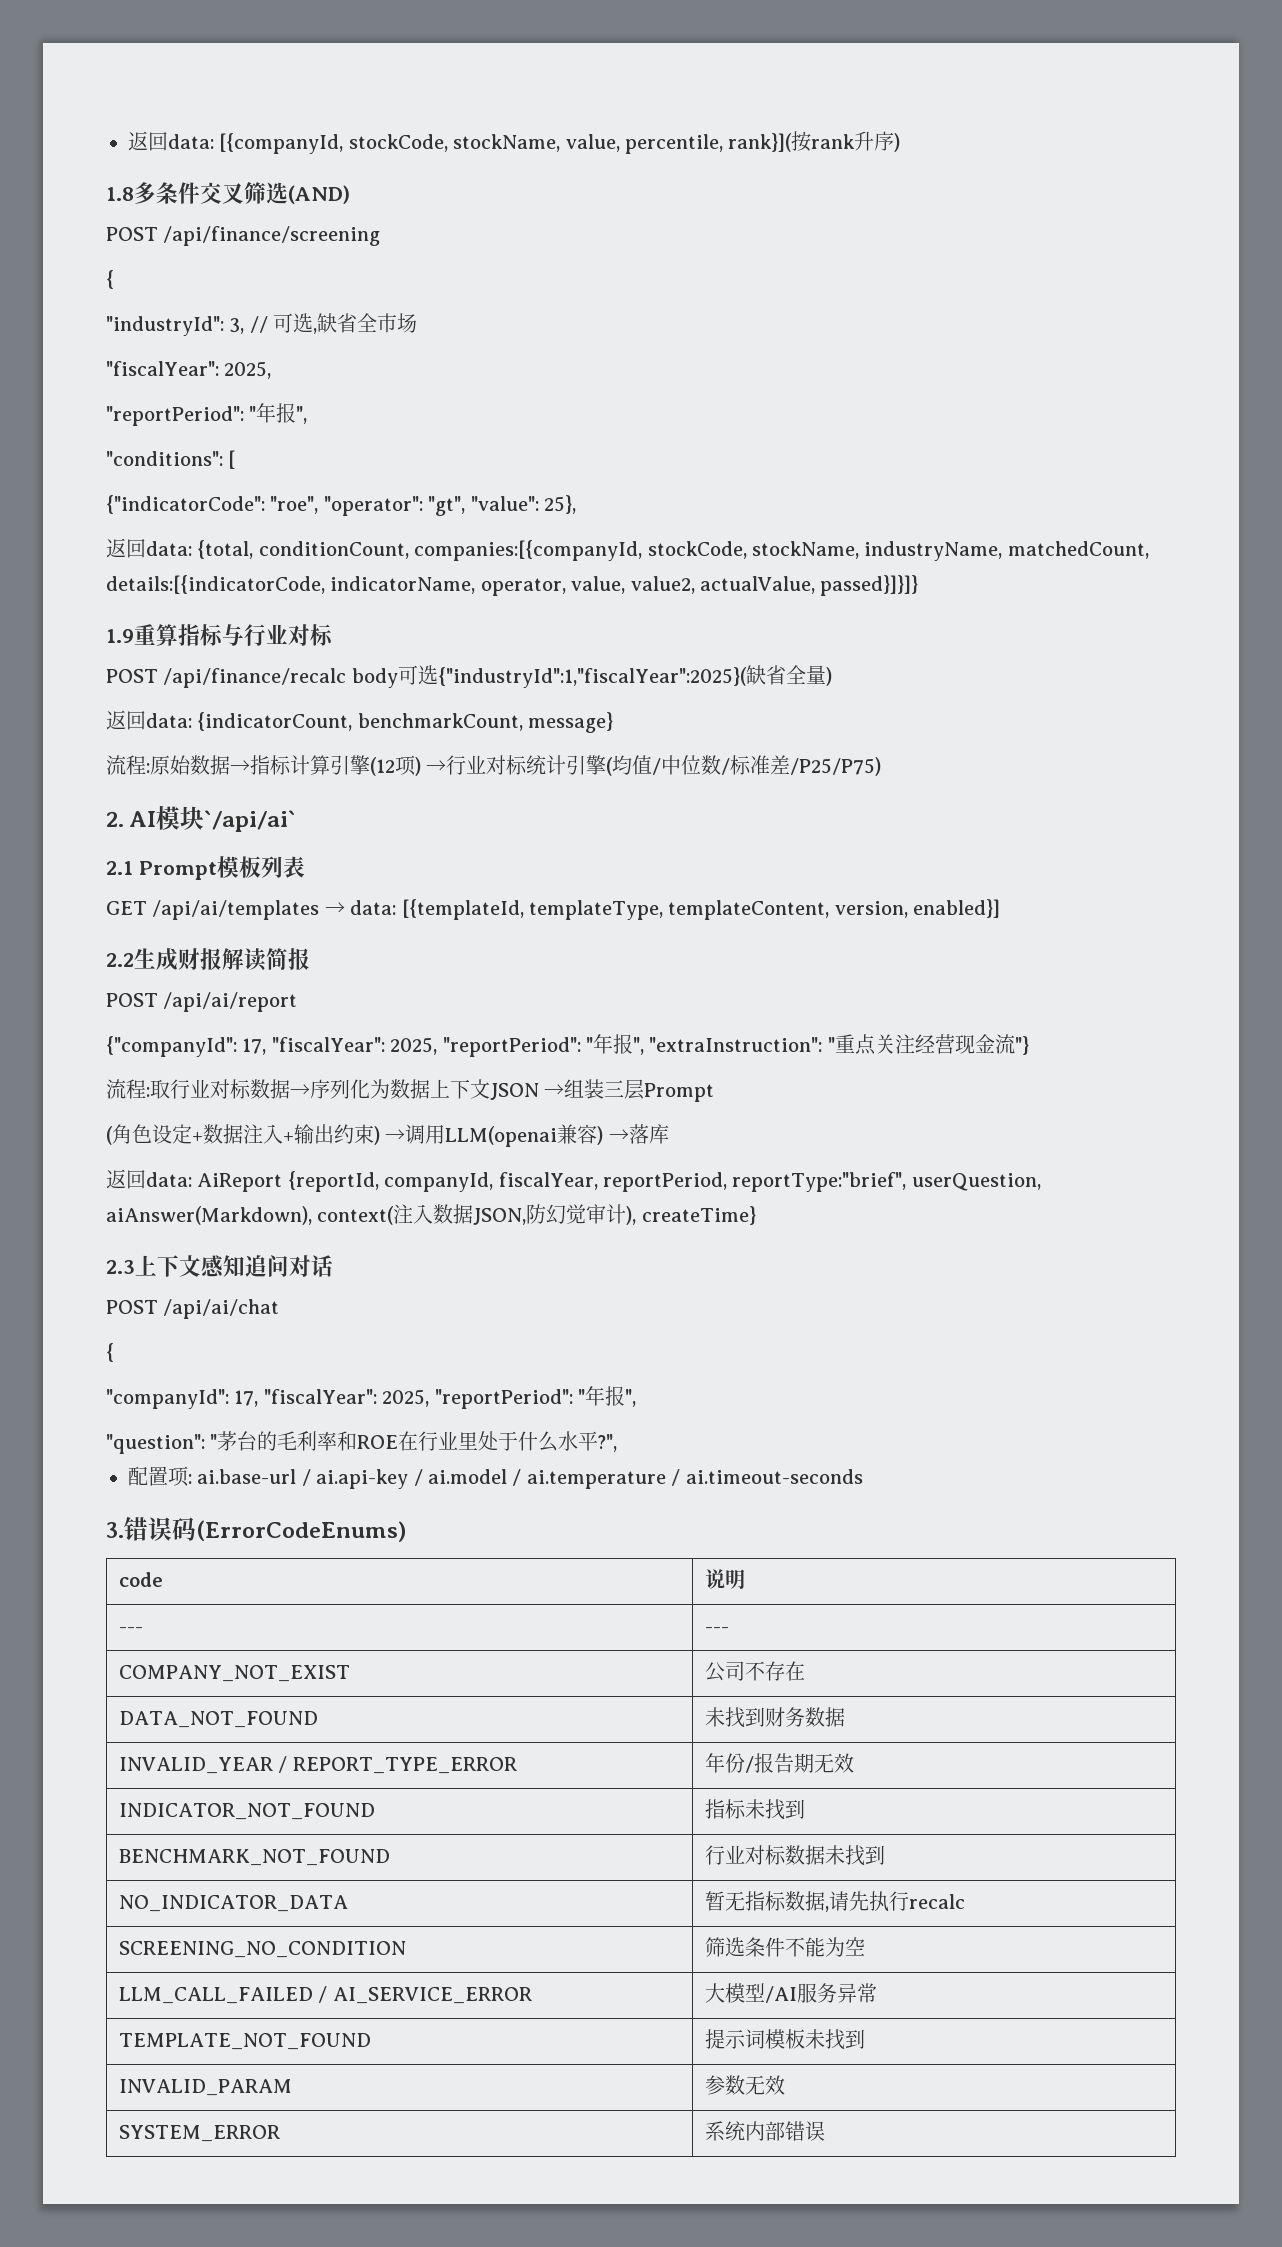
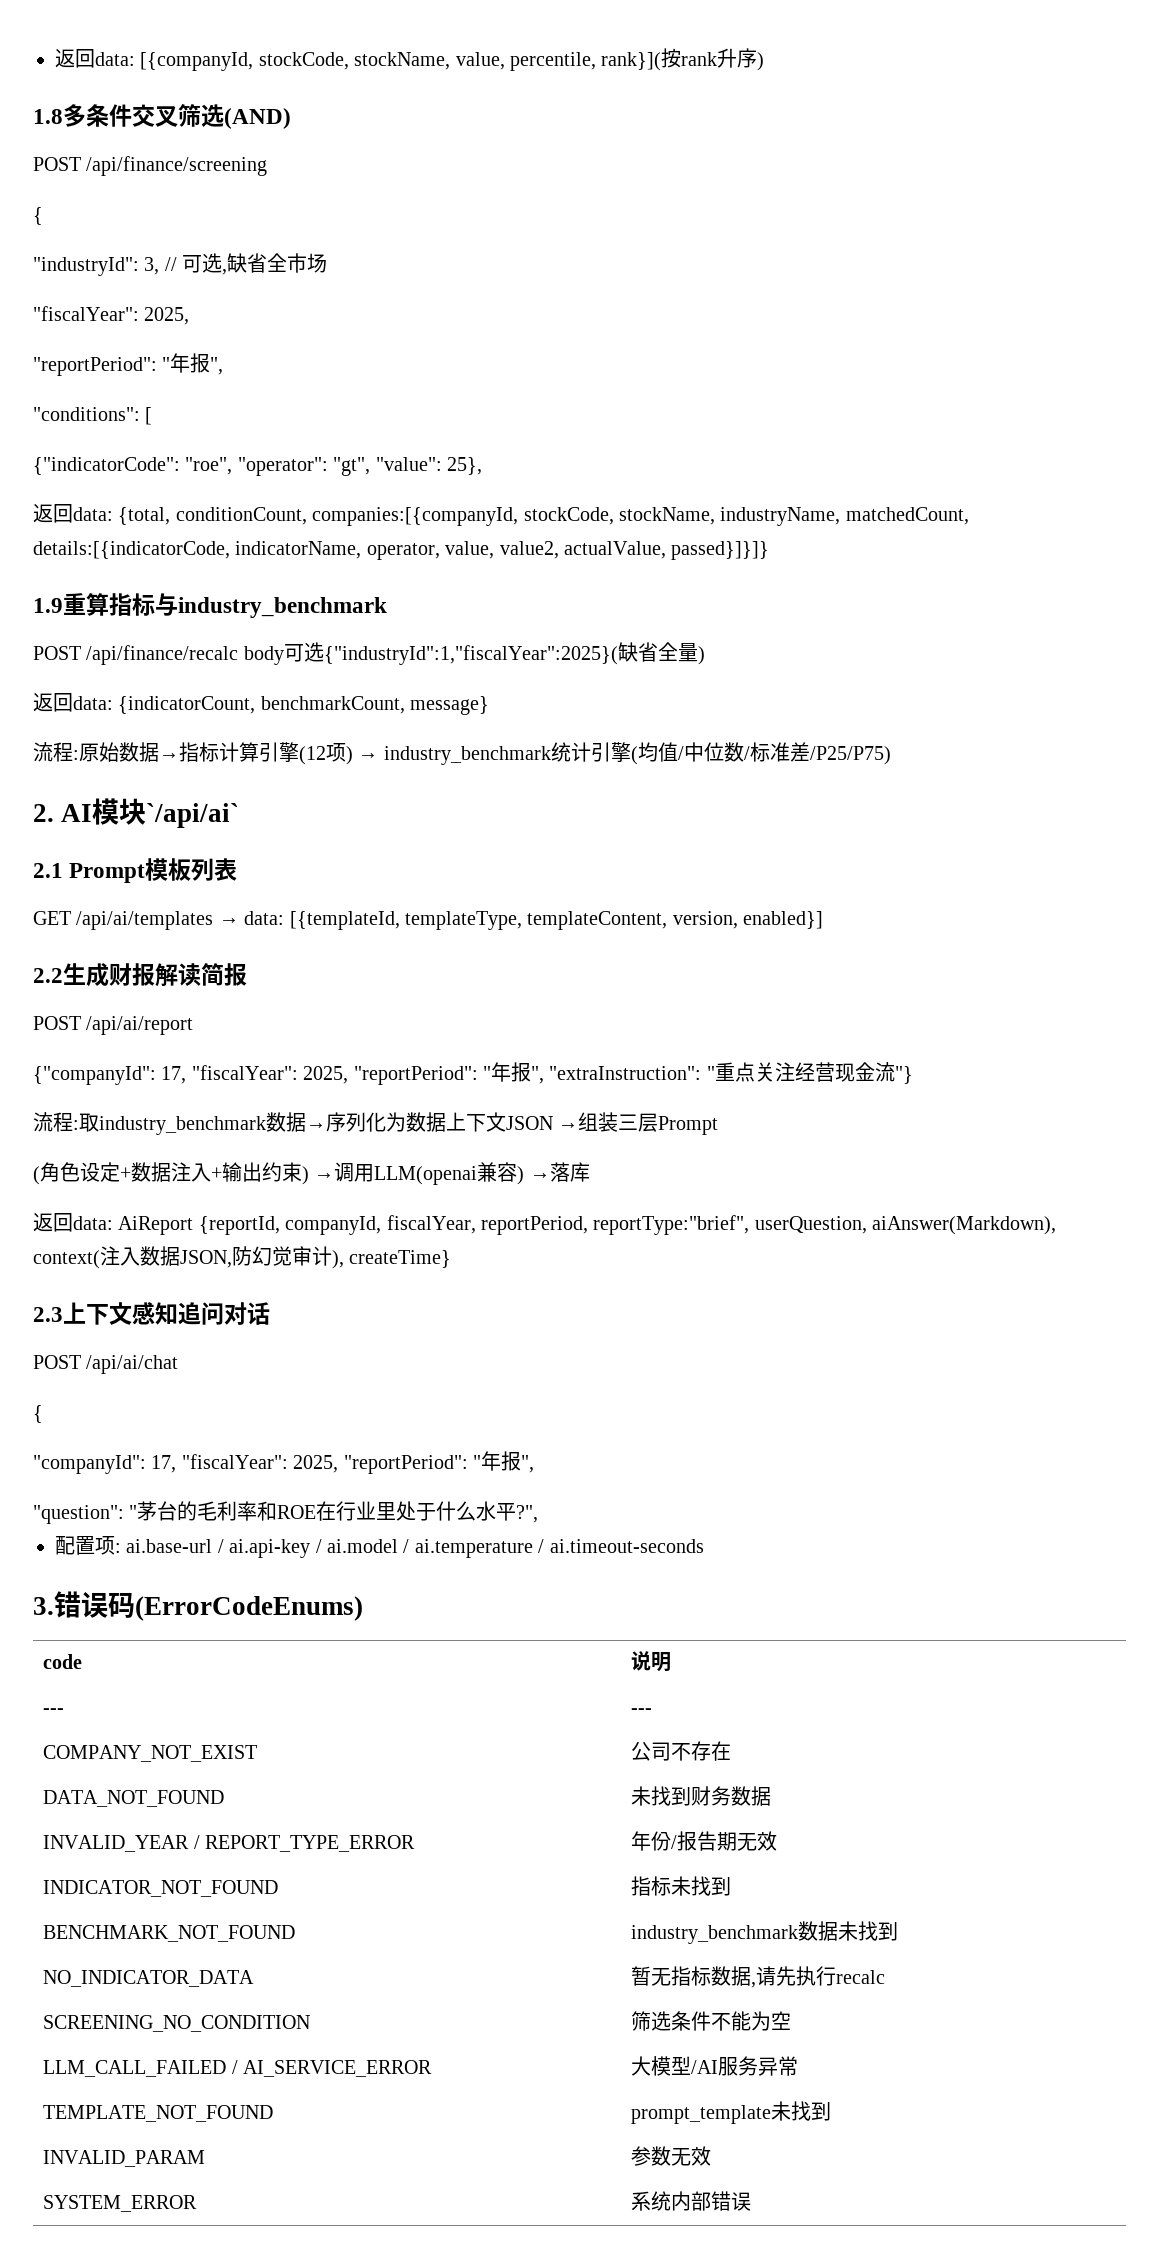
[244,624,333,646] 行业对标 -> [178,597,387,618] industry_benchmark
[446,755,528,775] 行业对标 -> [383,746,551,765] industry_benchmark
[170,1079,251,1099] 行业对标 -> [99,1116,266,1135] industry_benchmark
[705,1845,787,1865] 行业对标 -> [631,1925,799,1944] industry_benchmark
[705,2029,806,2049] 提示词模板 -> [631,2105,772,2124] prompt_template

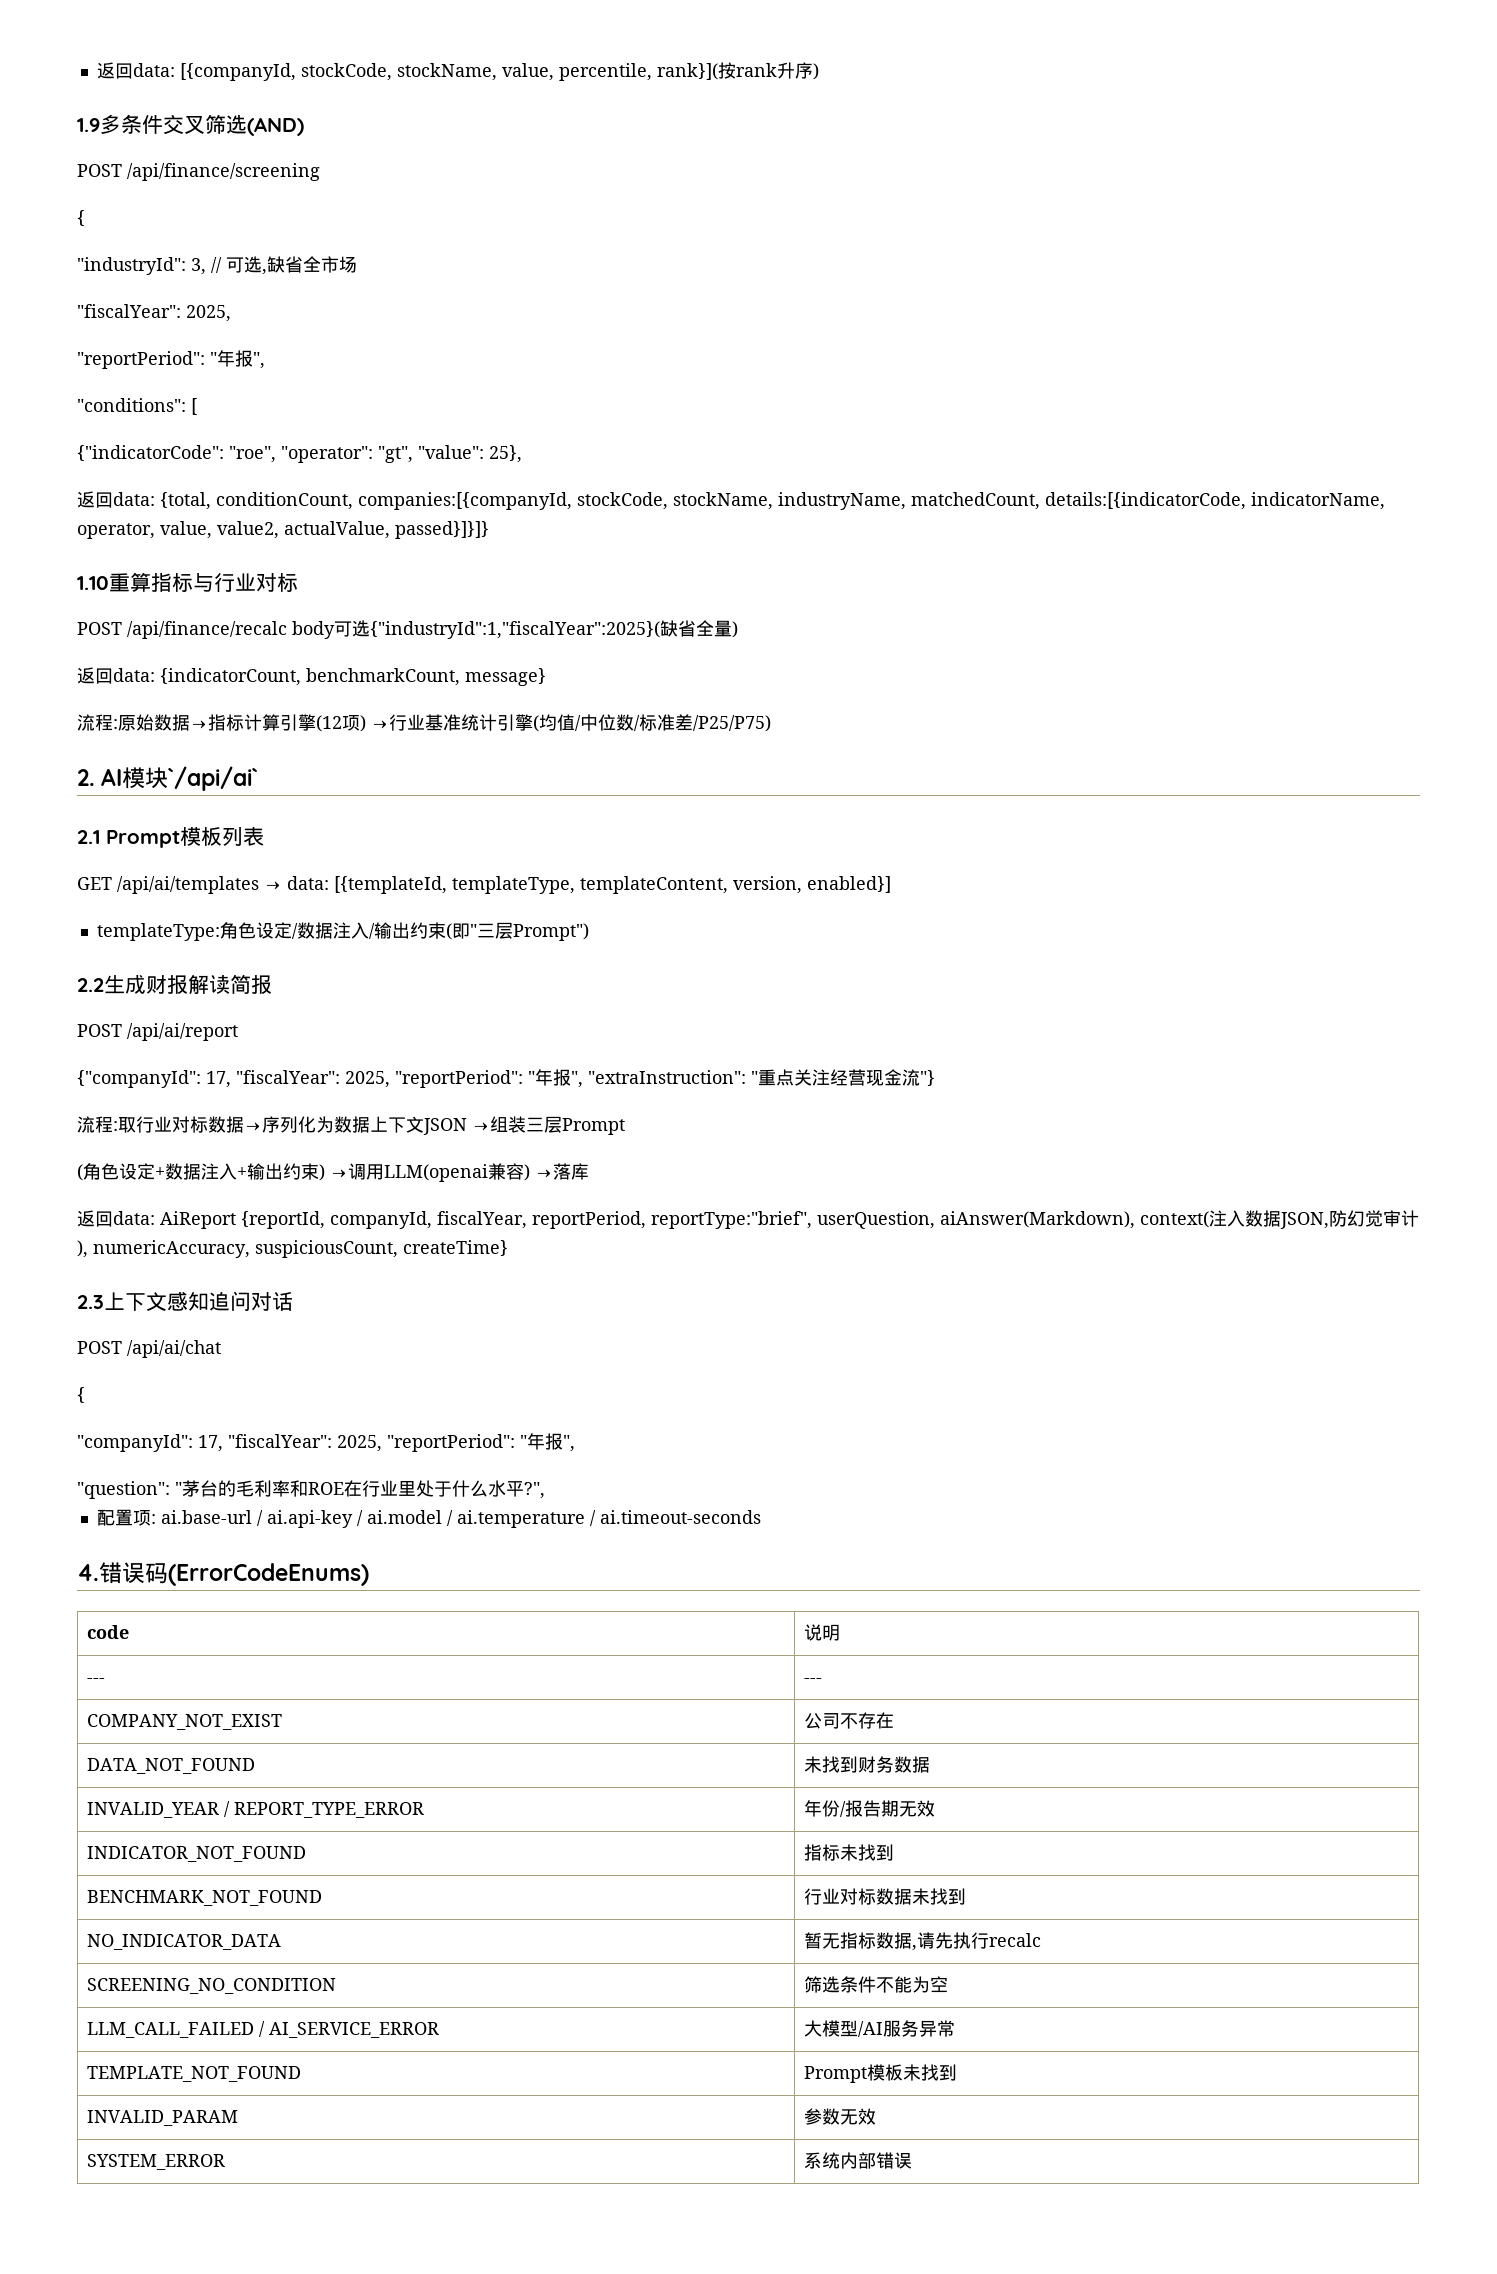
[33,109,63,124] 1.8 -> [77,118,100,132] 1.9
[33,598,63,613] 1.9 -> [77,576,109,590] 1.10
[178,597,387,618] industry_benchmark -> [214,573,298,592] 行业对标
[383,746,551,765] industry_benchmark -> [389,714,461,731] 行业基准
(824, 920) none -> [96,922,589,941] // templateType:角色设定/数据注入/输出约束(即"三层Prompt")
[99,1116,266,1135] industry_benchmark -> [136,1116,208,1133] 行业对标
(344, 1259) none -> [93,1240,398,1258] numericAccuracy, suspiciousCount,
[33,1597,54,1615] 3. -> [77,1564,99,1581] 4.
[631,1925,799,1944] industry_benchmark -> [803,1888,876,1905] 行业对标
[631,2105,772,2124] prompt_template -> [803,2064,903,2083] Prompt模板

